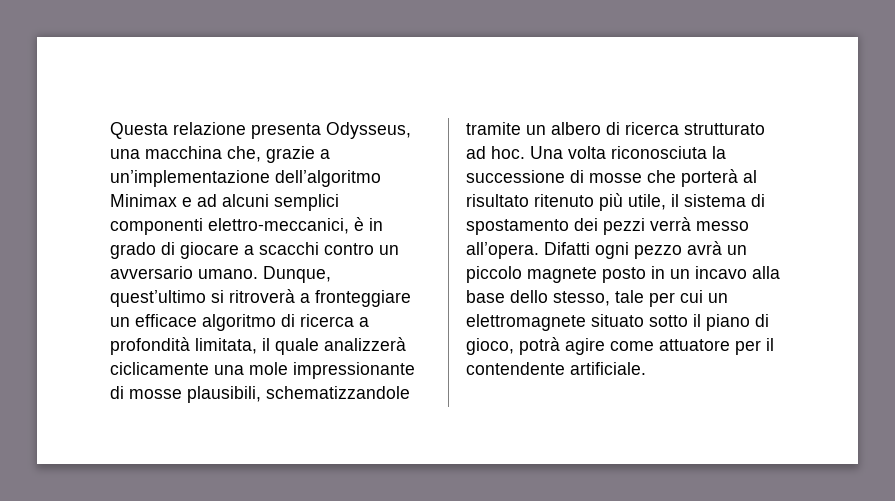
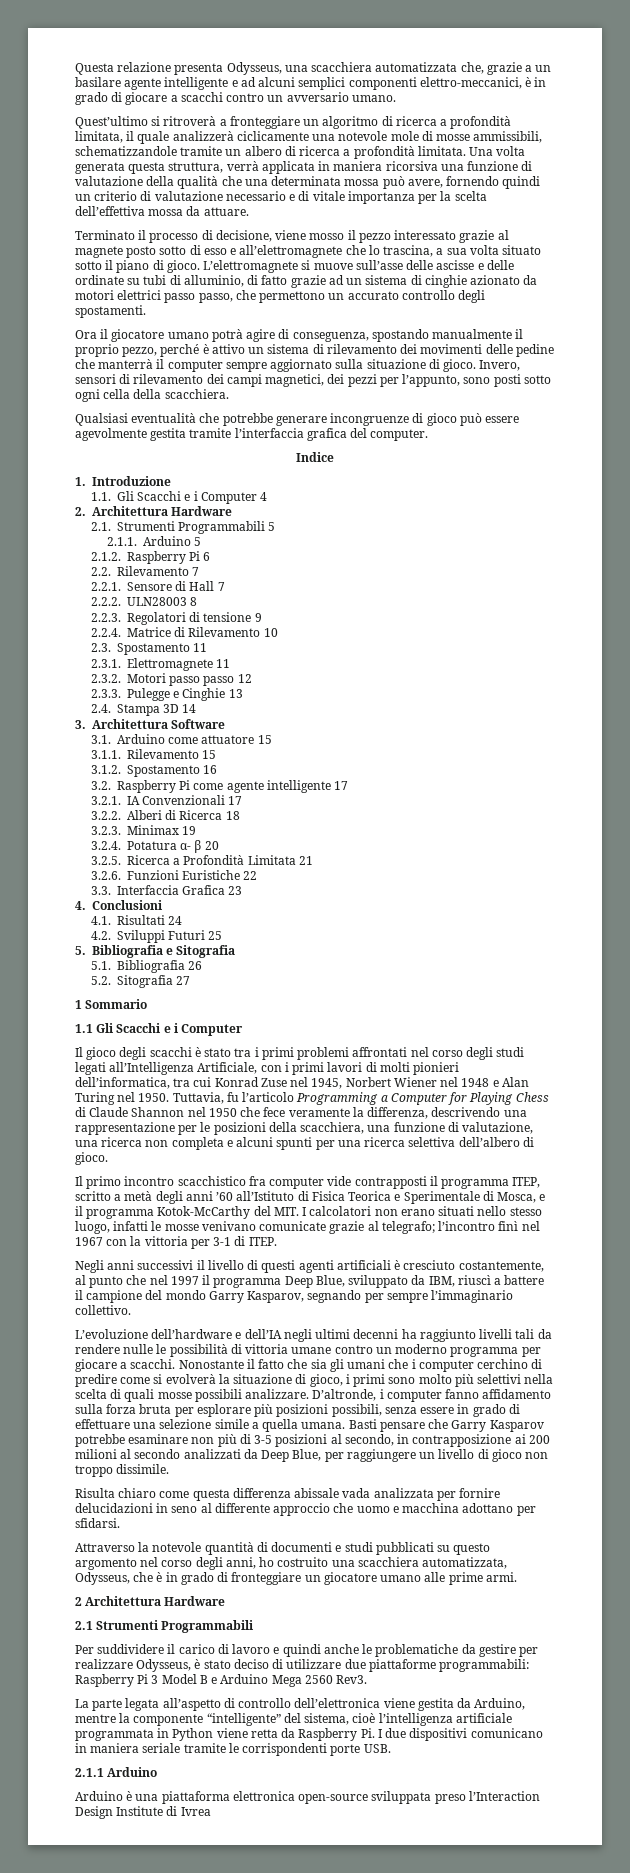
[145,146,222,159] macchina -> [311,62,458,72] scacchiera automatizzata
[110,170,381,187] [110,194,177,207] un’implementazione dell’algoritmo Minimax -> [535,65,552,72] [75,77,229,90] un basilare agente intelligente
[263,266,331,283] [110,290,206,307] Dunque, quest’ultimo -> [75,116,148,129] // Quest’ultimo
[135,314,197,327] efficace -> (320, 122) none
[249,362,415,379] [110,386,261,403] mole impressionante di mosse plausibili, -> [338,131,543,143] notevole mole di mosse ammissibili,
[684,123,765,135] [466,146,726,159] [466,169,757,187] [466,193,765,211] [466,217,749,235] [466,241,747,259] [466,266,780,283] [466,290,728,307] [466,314,586,331] strutturato ad hoc. Una volta riconosciuta la successione di mosse che porterà al risultato ritenuto più utile, il sistema di spostamento dei pezzi verrà messo all’opera. Difatti ogni pezzo avrà un piccolo magnete posto in un incavo alla base dello stesso, tale per cui un elettromagnete -> [343,146,526,159] [75,161,533,174] [75,176,541,189] [75,191,487,204] [75,206,249,216] [75,230,509,243] [75,245,499,258] a profondità limitata. Una volta generata questa struttura, verrà applicata in maniera ricorsiva una funzione di valutazione della qualità che una determinata mossa può avere, fornendo quindi un criterio di valutazione necessario e di vitale importanza per la scelta dell’effettiva mossa da attuare. // Terminato il processo di decisione, viene mosso il pezzo interessato grazie al magnete posto sotto di esso e all’elettromagnete che lo trascina, a sua volta
[466,337,774,355] [466,362,646,375] gioco, potrà agire come attuatore per il contendente artificiale. -> [166,260,514,273] [75,275,538,288] [75,290,486,303] [75,305,146,318] [75,329,524,342] [75,344,554,357] [75,359,521,372] [75,374,551,387] [75,389,229,402] [75,413,520,426] [75,428,429,441] [296,452,334,462] [75,476,171,486] [90,491,268,504] [75,506,233,516] [90,521,276,534] [106,536,202,546] [90,551,211,564] [90,566,200,576] [90,581,225,591] [90,597,198,606] [90,612,262,625] [90,627,278,637] [90,643,208,655] [90,658,231,671] [90,673,252,686] [90,688,243,701] [90,704,197,716] [75,719,226,729] [90,734,272,744] [90,749,217,759] [90,765,218,777] [90,780,349,793] [90,795,243,805] [90,810,240,820] [90,825,197,835] [90,840,219,853] [90,855,313,865] [90,870,258,880] [90,885,243,895] [75,900,163,910] [90,915,183,925] [90,930,223,943] [75,945,236,958] [90,960,203,973] [90,975,191,988] [75,999,148,1009] [75,1023,244,1036] [75,1047,525,1060] [75,1062,460,1075] [75,1077,529,1089] [75,1092,549,1105] [75,1107,527,1119] [75,1122,534,1135] [75,1137,534,1150] [75,1152,108,1165] [75,1176,541,1189] [75,1191,546,1204] [75,1206,542,1219] [75,1221,540,1234] [75,1236,277,1249] [75,1260,544,1273] [75,1275,545,1288] [75,1290,514,1303] [75,1305,131,1315] [75,1329,552,1342] [75,1344,541,1357] [75,1359,543,1372] [75,1374,554,1387] [75,1389,552,1402] [75,1404,520,1417] [75,1419,544,1432] [75,1434,550,1447] [75,1449,549,1462] [75,1464,170,1477] [75,1488,501,1501] [75,1503,536,1516] [75,1518,120,1528] [75,1542,491,1555] [75,1557,508,1570] [75,1572,517,1585] [75,1596,226,1606] [75,1620,255,1633] [75,1644,539,1657] [75,1659,530,1672] [75,1674,368,1687] [75,1698,526,1711] [75,1713,512,1726] [75,1728,543,1741] [75,1743,391,1756] [75,1767,158,1777] [75,1791,540,1804] [75,1806,211,1819] gioco. L’elettromagnete si muove sull’asse delle ascisse e delle ordinate su tubi di alluminio, di fatto grazie ad un sistema di cinghie azionato da motori elettrici passo passo, che permettono un accurato controllo degli spostamenti. // Ora il giocatore umano potrà agire di conseguenza, spostando manualmente il proprio pezzo, perché è attivo un sistema di rilevamento dei movimenti delle pedine che manterrà il computer sempre aggiornato sulla situazione di gioco. Invero, sensori di rilevamento dei campi magnetici, dei pezzi per l’appunto, sono posti sotto ogni cella della scacchiera. // Qualsiasi eventualità che potrebbe generare incongruenze di gioco può essere agevolmente gestita tramite l’interfaccia grafica del computer. // Indice // 1. Introduzione // 1.1. Gli Scacchi e i Computer 4 // 2. Architettura Hardware // 2.1. Strumenti Programmabili 5 // 2.1.1. Arduino 5 // 2.1.2. Raspberry Pi 6 // 2.2. Rilevamento 7 // 2.2.1. Sensore di Hall 7 // 2.2.2. ULN28003 8 // 2.2.3. Regolatori di tensione 9 // 2.2.4. Matrice di Rilevamento 10 // 2.3. Spostamento 11 // 2.3.1. Elettromagnete 11 // 2.3.2. Motori passo passo 12 // 2.3.3. Pulegge e Cinghie 13 // 2.4. Stampa 3D 14 // 3. Architettura Software // 3.1. Arduino come attuatore 15 // 3.1.1. Rilevamento 15 // 3.1.2. Spostamento 16 // 3.2. Raspberry Pi come agente intelligente 17 // 3.2.1. IA Convenzionali 17 // 3.2.2. Alberi di Ricerca 18 // 3.2.3. Minimax 19 // 3.2.4. Potatura α- β 20 // 3.2.5. Ricerca a Profondità Limitata 21 // 3.2.6. Funzioni Euristiche 22 // 3.3. Interfaccia Grafica 23 // 4. Conclusioni // 4.1. Risultati 24 // 4.2. Sviluppi Futuri 25 // 5. Bibliografia e Sitografia // 5.1. Bibliografia 26 // 5.2. Sitografia 27 // 1 Sommario // 1.1 Gli Scacchi e i Computer // Il gioco degli scacchi è stato tra i primi problemi affrontati nel corso degli studi legati all’Intelligenza Artificiale, con i primi lavori di molti pionieri dell’informatica, tra cui Konrad Zuse nel 1945, Norbert Wiener nel 1948 e Alan Turing nel 1950. Tuttavia, fu l’articolo Programming a Computer for Playing Chess di Claude Shannon nel 1950 che fece veramente la differenza, descrivendo una rappresentazione per le posizioni della scacchiera, una funzione di valutazione, una ricerca non completa e alcuni spunti per una ricerca selettiva dell’albero di gioco. // Il primo incontro scacchistico fra computer vide contrapposti il programma ITEP, scritto a metà degli anni ’60 all’Istituto di Fisica Teorica e Sperimentale di Mosca, e il programma Kotok-McCarthy del MIT. I calcolatori non erano situati nello stesso luogo, infatti le mosse venivano comunicate grazie al telegrafo; l’incontro finì nel 1967 con la vittoria per 3-1 di ITEP. // Negli anni successivi il livello di questi agenti artificiali è cresciuto costantemente, al punto che nel 1997 il programma Deep Blue, sviluppato da IBM, riuscì a battere il campione del mondo Garry Kasparov, segnando per sempre l’immaginario collettivo. // L’evoluzione dell’hardware e dell’IA negli ultimi decenni ha raggiunto livelli tali da rendere nulle le possibilità di vittoria umane contro un moderno programma per giocare a scacchi. Nonostante il fatto che sia gli umani che i computer cerchino di predire come si evolverà la situazione di gioco, i primi sono molto più selettivi nella scelta di quali mosse possibili analizzare. D’altronde, i computer fanno affidamento sulla forza bruta per esplorare più posizioni possibili, senza essere in grado di effettuare una selezione simile a quella umana. Basti pensare che Garry Kasparov potrebbe esaminare non più di 3-5 posizioni al secondo, in contrapposizione ai 200 milioni al secondo analizzati da Deep Blue, per raggiungere un livello di gioco non troppo dissimile. // Risulta chiaro come questa differenza abissale vada analizzata per fornire delucidazioni in seno al differente approccio che uomo e macchina adottano per sfidarsi. // Attraverso la notevole quantità di documenti e studi pubblicati su questo argomento nel corso degli anni, ho costruito una scacchiera automatizzata, Odysseus, che è in grado di fronteggiare un giocatore umano alle prime armi. // 2 Architettura Hardware // 2.1 Strumenti Programmabili // Per suddividere il carico di lavoro e quindi anche le problematiche da gestire per realizzare Odysseus, è stato deciso di utilizzare due piattaforme programmabili: Raspberry Pi 3 Model B e Arduino Mega 2560 Rev3. // La parte legata all’aspetto di controllo dell’elettronica viene gestita da Arduino, mentre la componente “intelligente” del sistema, cioè l’intelligenza artificiale programmata in Python viene retta da Raspberry Pi. I due dispositivi comunicano in maniera seriale tramite le corrispondenti porte USB. // 2.1.1 Arduino // Arduino è una piattaforma elettronica open-source sviluppata preso l’Interaction Design Institute di Ivrea

